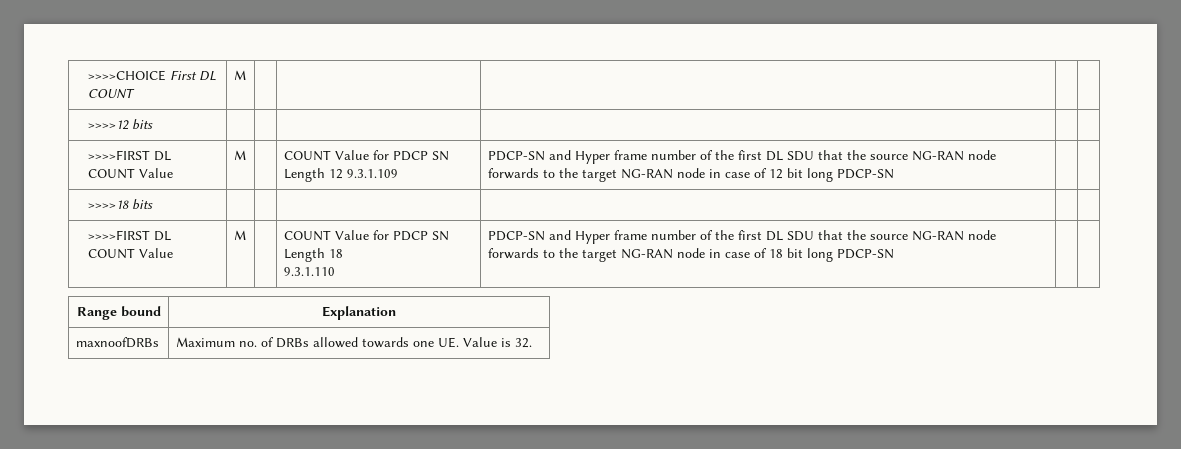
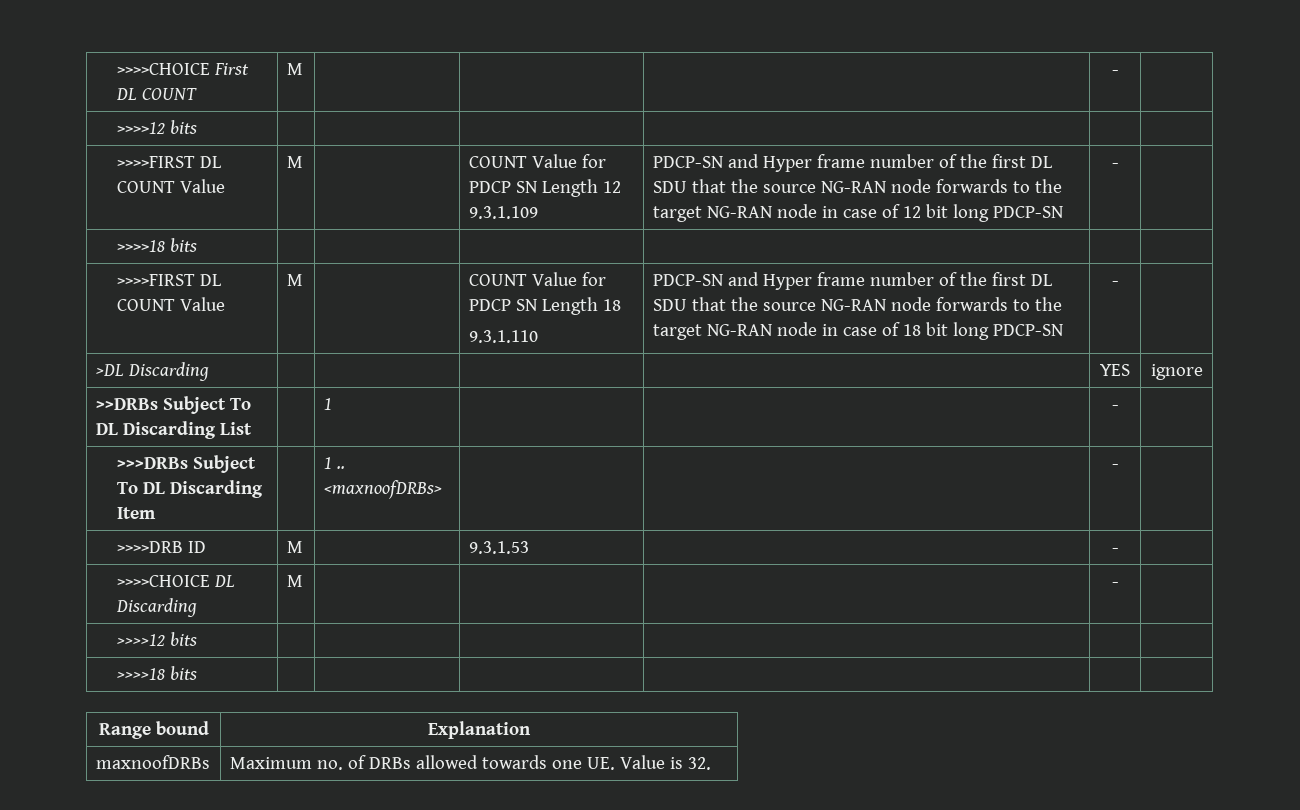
(246, 75) none -> [1111,70,1119,75] -
(894, 174) none -> [1111,163,1119,168] -
(894, 254) none -> [1111,281,1119,286] [95,362,209,381] [1100,364,1130,376] [1150,364,1203,380] [95,396,251,414] [95,421,252,439] [323,398,332,410] [1111,405,1119,410] [116,455,256,473] [116,480,263,498] [116,507,156,519] [323,457,345,469] [323,480,442,499] [1111,464,1119,469] [116,541,206,553] [286,541,303,553] [468,541,529,554] [1111,548,1119,553] [116,575,235,587] [115,598,197,617] [286,575,303,587] [1111,582,1119,587] [116,632,197,646] [116,666,197,680] | - | // >DL Discarding | | | | | YES | ignore // >>DRBs Subject To DL Discarding List | | 1 | | | - | // >>>DRBs Subject To DL Discarding Item | | 1 .. <maxnoofDRBs> | | | - | // >>>>DRB ID | M | | 9.3.1.53 | | - | // >>>>CHOICE DL Discarding | M | | | | - | // >>>>12 bits | | | | | | // >>>>18 bits | | | |

